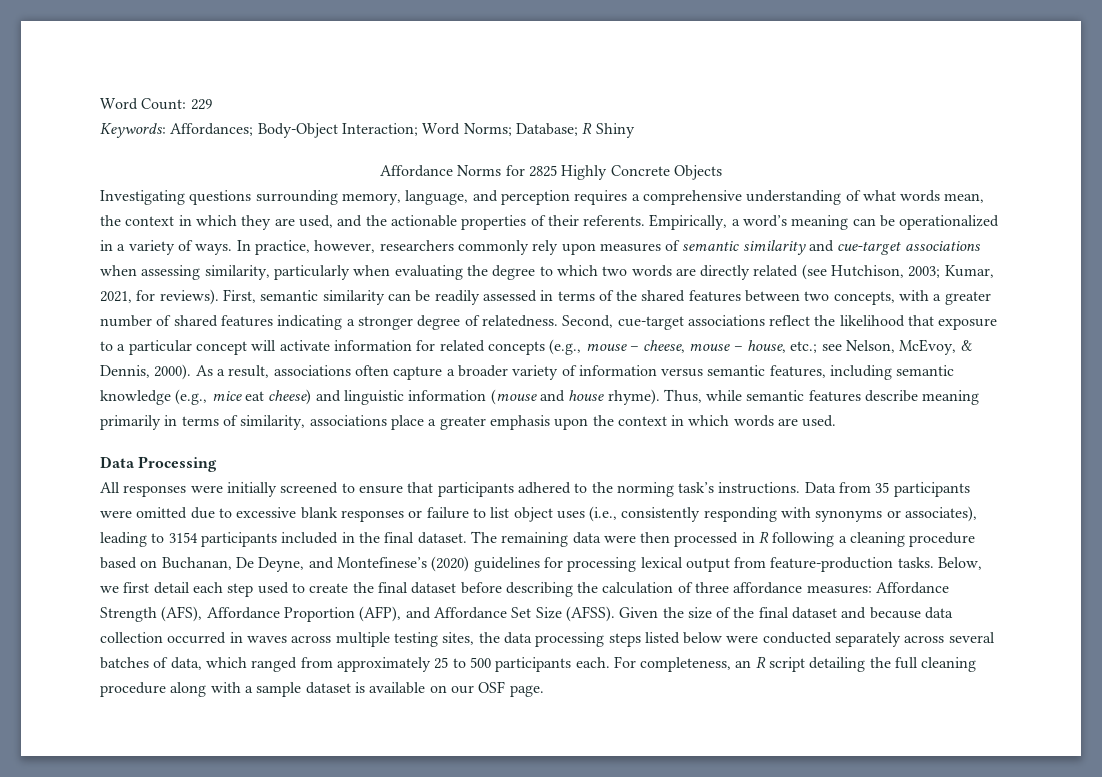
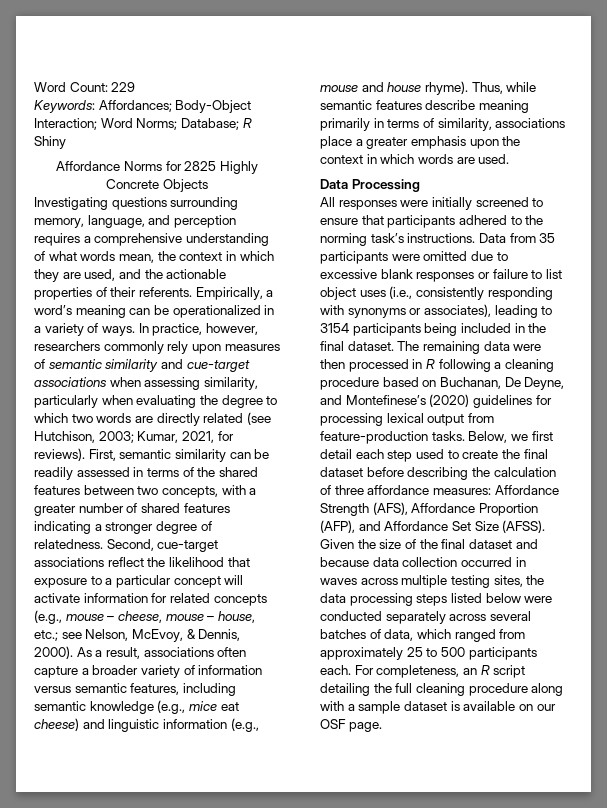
[490,389,537,405] (mouse -> [230,718,259,732] [320,85,358,92] (e.g., mouse
(277, 539) none -> [424,323,458,336] being

